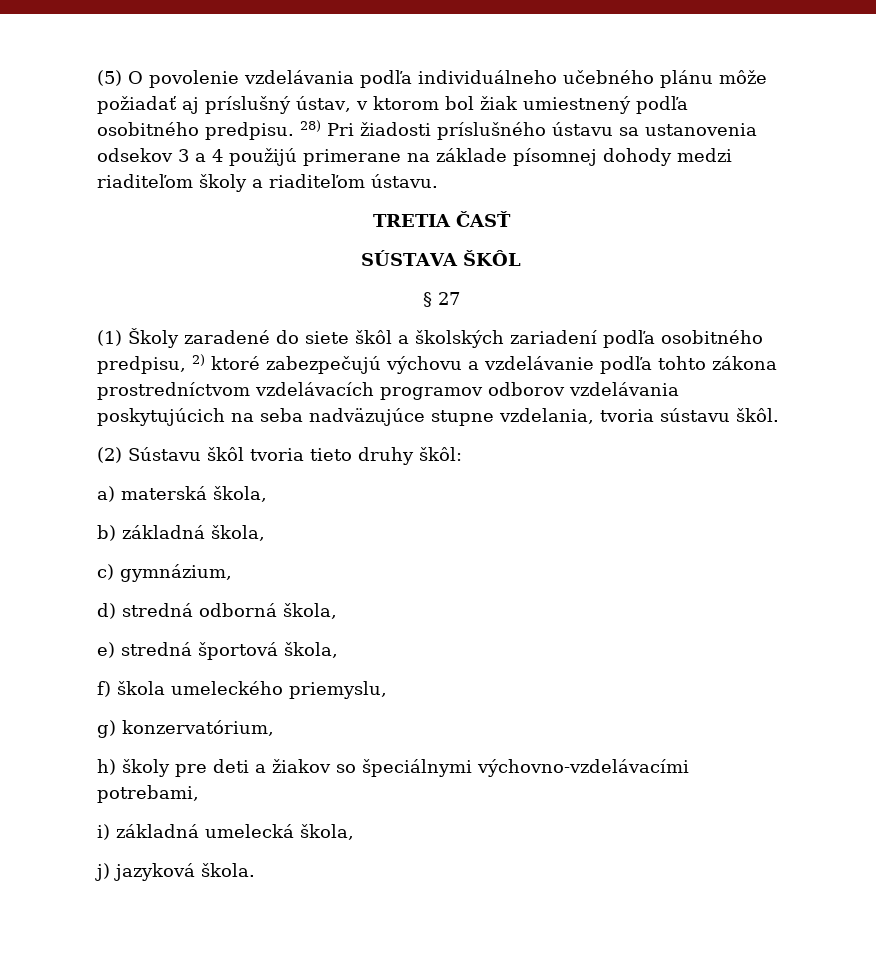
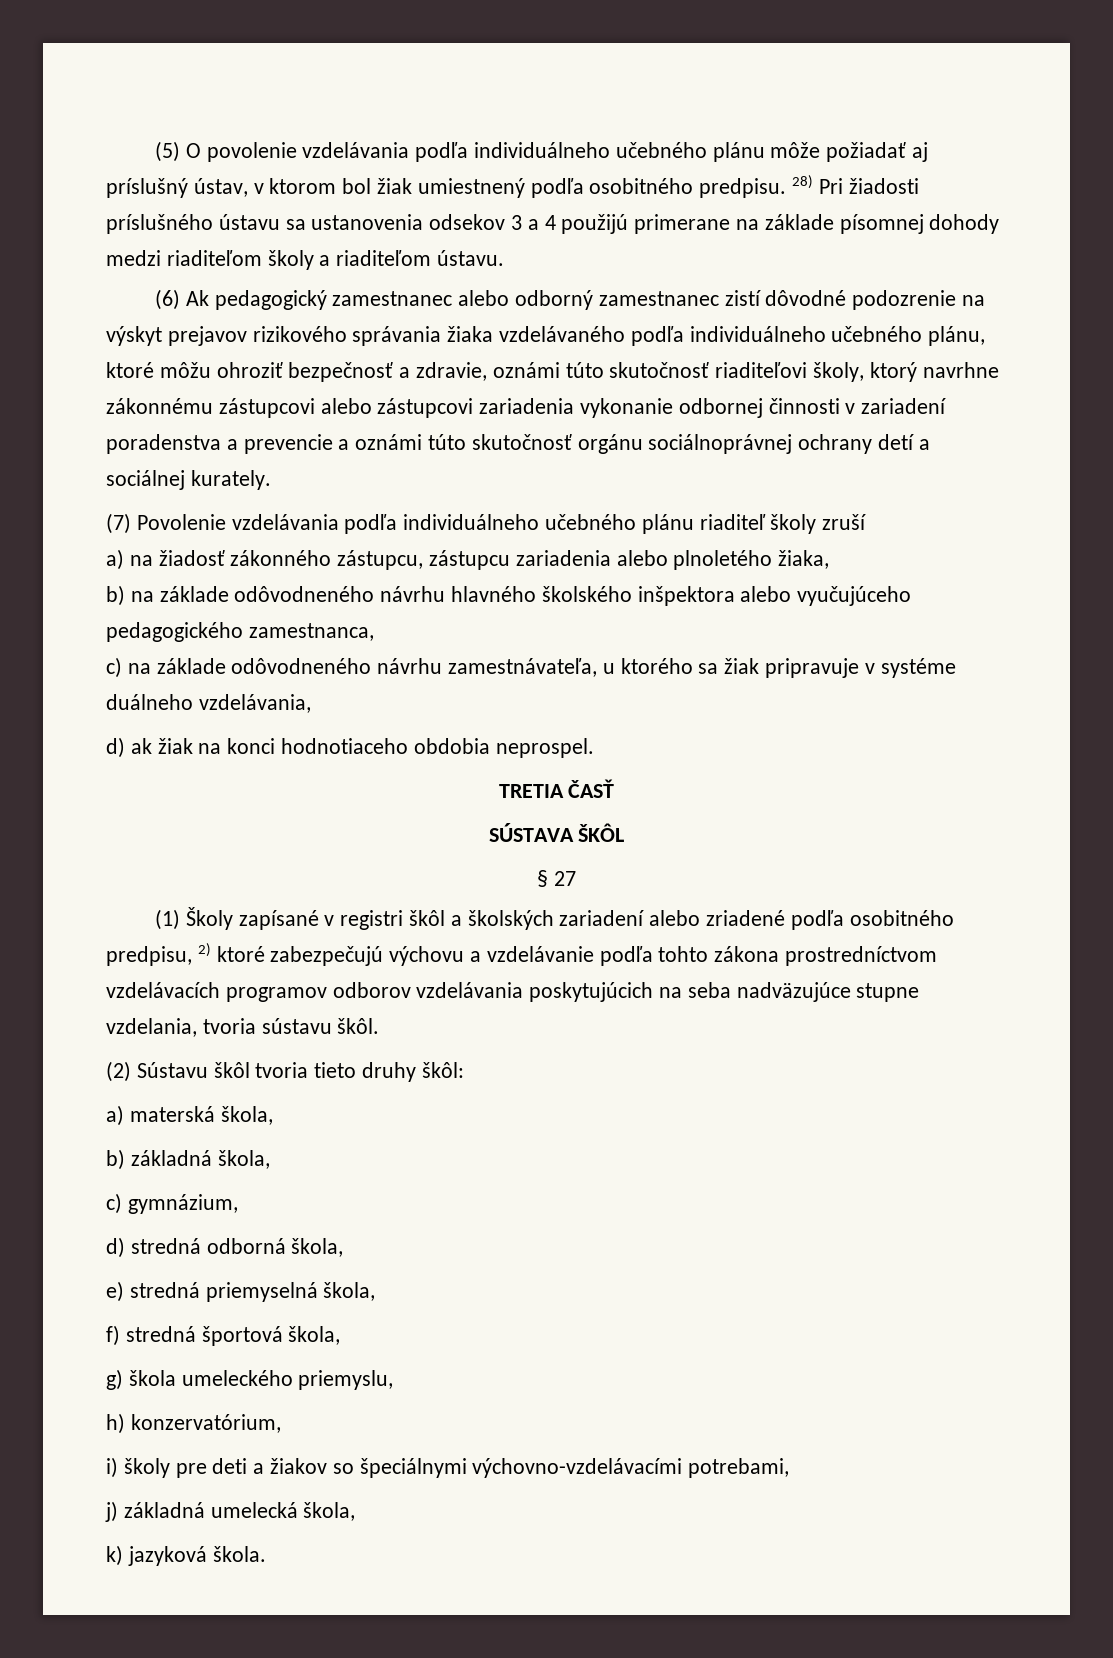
(438, 181) none -> [154,289,985,310] [106,326,986,346] [106,362,999,382] [106,398,947,418] [106,434,930,454] [106,470,271,490] [106,513,867,534] [106,549,830,570] [106,585,912,606] [106,622,374,642] [106,657,956,678] [106,694,311,713] [106,737,594,758] // (6) Ak pedagogický zamestnanec alebo odborný zamestnanec zistí dôvodné podozrenie na výskyt prejavov rizikového správania žiaka vzdelávaného podľa individuálneho učebného plánu, ktoré môžu ohroziť bezpečnosť a zdravie, oznámi túto skutočnosť riaditeľovi školy, ktorý navrhne zákonnému zástupcovi alebo zástupcovi zariadenia vykonanie odbornej činnosti v zariadení poradenstva a prevencie a oznámi túto skutočnosť orgánu sociálnoprávnej ochrany detí a sociálnej kurately. // (7) Povolenie vzdelávania podľa individuálneho učebného plánu riaditeľ školy zruší // a) na žiadosť zákonného zástupcu, zástupcu zariadenia alebo plnoletého žiaka, // b) na základe odôvodneného návrhu hlavného školského inšpektora alebo vyučujúceho pedagogického zamestnanca, // c) na základe odôvodneného návrhu zamestnávateľa, u ktorého sa žiak pripravuje v systéme duálneho vzdelávania, // d) ak žiak na konci hodnotiaceho obdobia neprospel.
[184,330,349,344] zaradené do siete -> [238,910,404,930] zapísané v registri
(597, 337) none -> [649,910,785,926] alebo zriadené
(192, 649) none -> [205,1282,376,1302] [106,1325,196,1346] priemyselná škola, // f) stredná
[97,681,111,697] f) -> [106,1369,123,1390] g)
[97,720,116,738] g) -> [106,1413,125,1434] h)
[97,759,116,775] h) -> [106,1457,118,1478] i)
[97,824,110,840] i) -> [105,1501,118,1522] j)
[95,863,110,881] j) -> [106,1545,123,1566] k)

